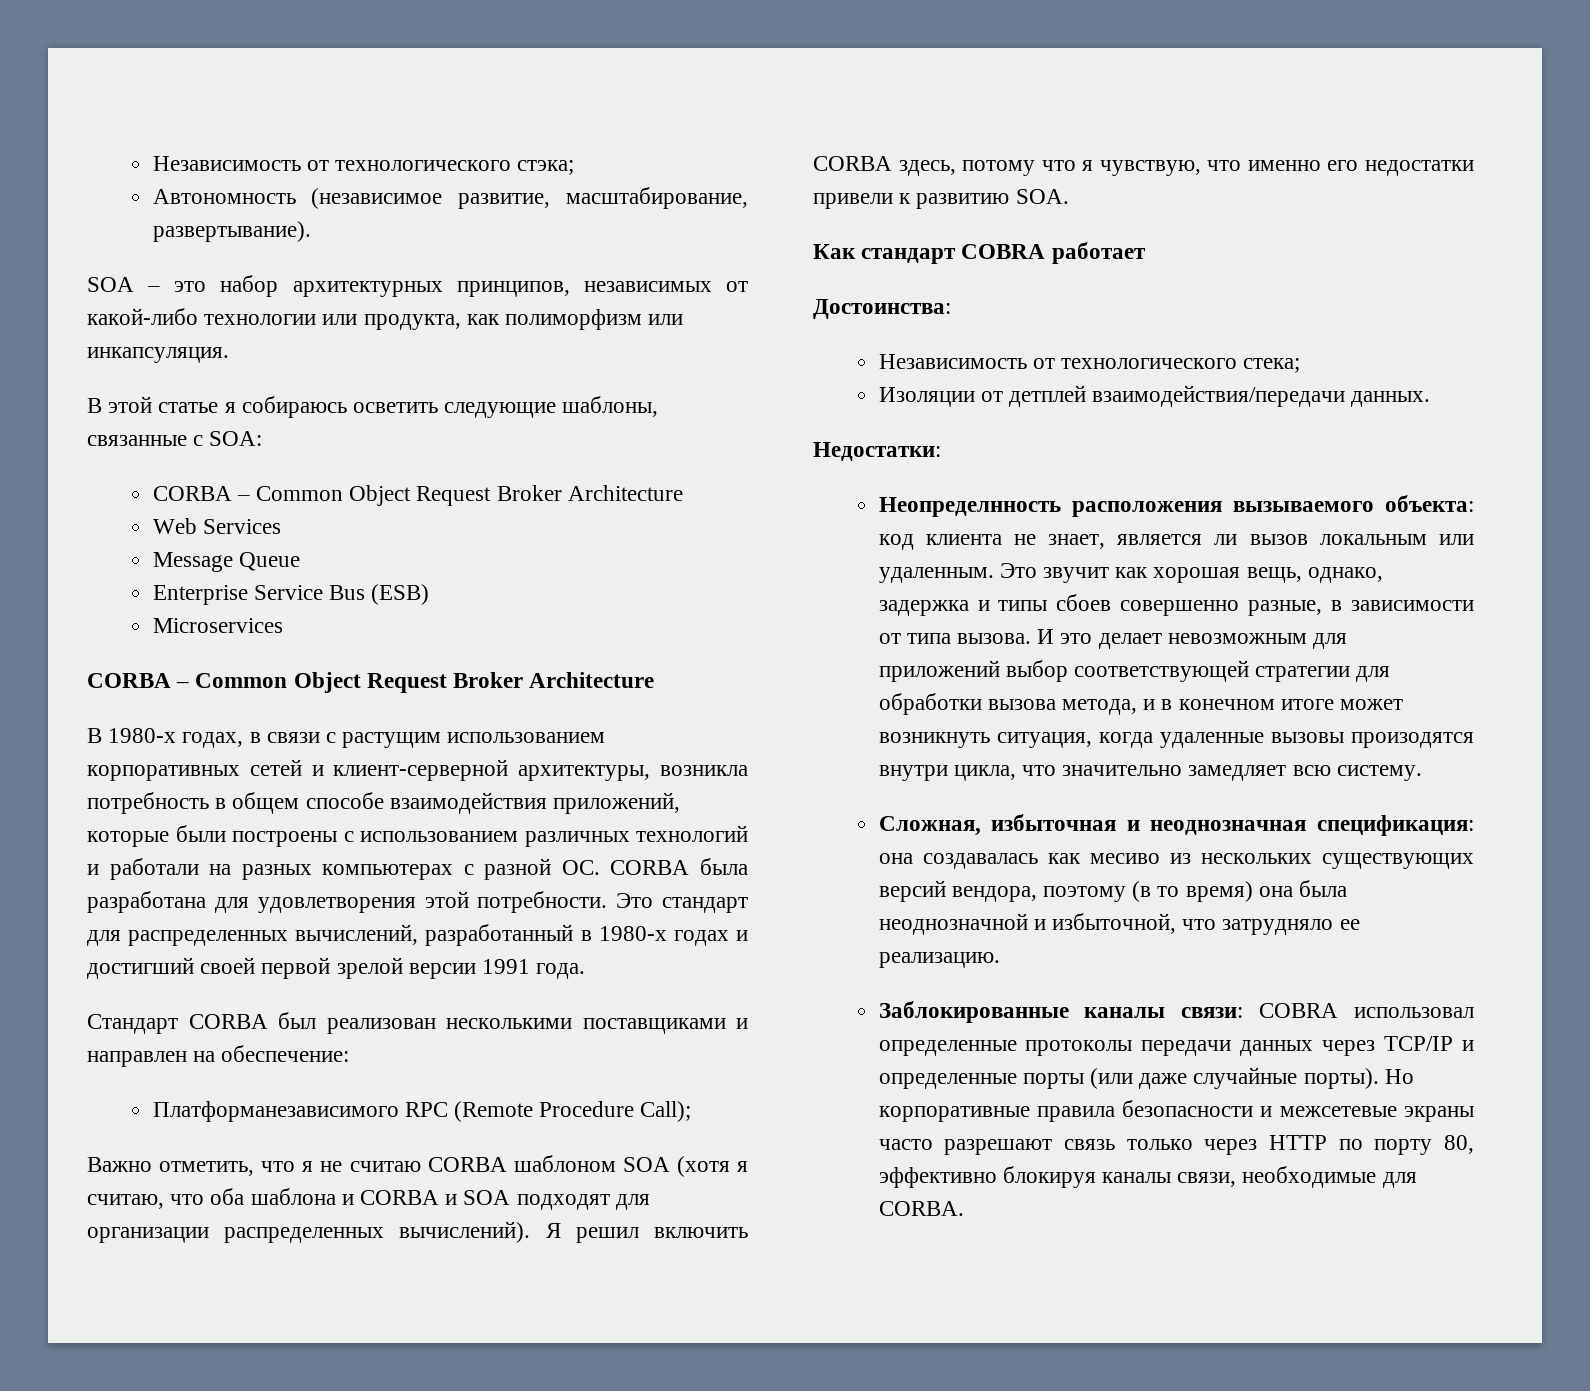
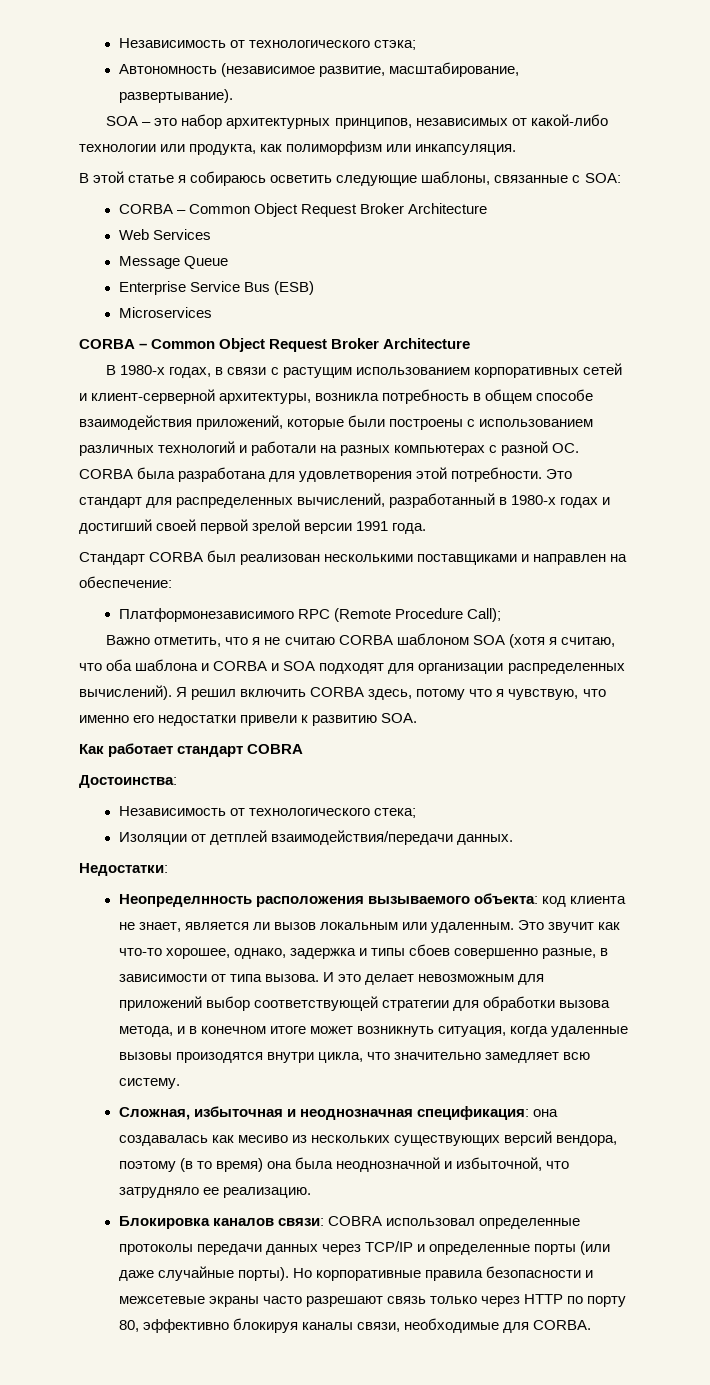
[152,1101,399,1122] Платформанезависимого -> [118,608,294,622] Платформонезависимого
(856, 251) none -> [108,743,174,757] работает
[1051,242,1146,264] работает -> (304, 749) none
[1153,567,1302,583] хорошая вещь, -> [118,948,230,959] что-то хорошее,
[878,1001,1166,1023] Заблокированные каналы -> [118,1216,274,1229] Блокировка каналов

